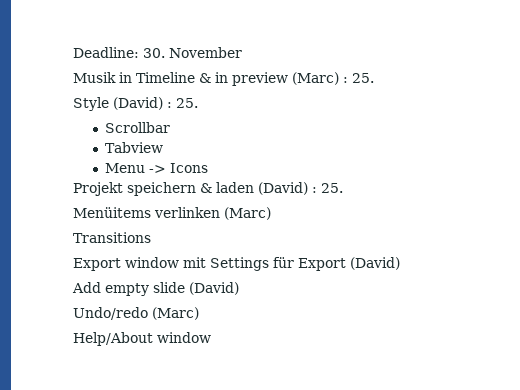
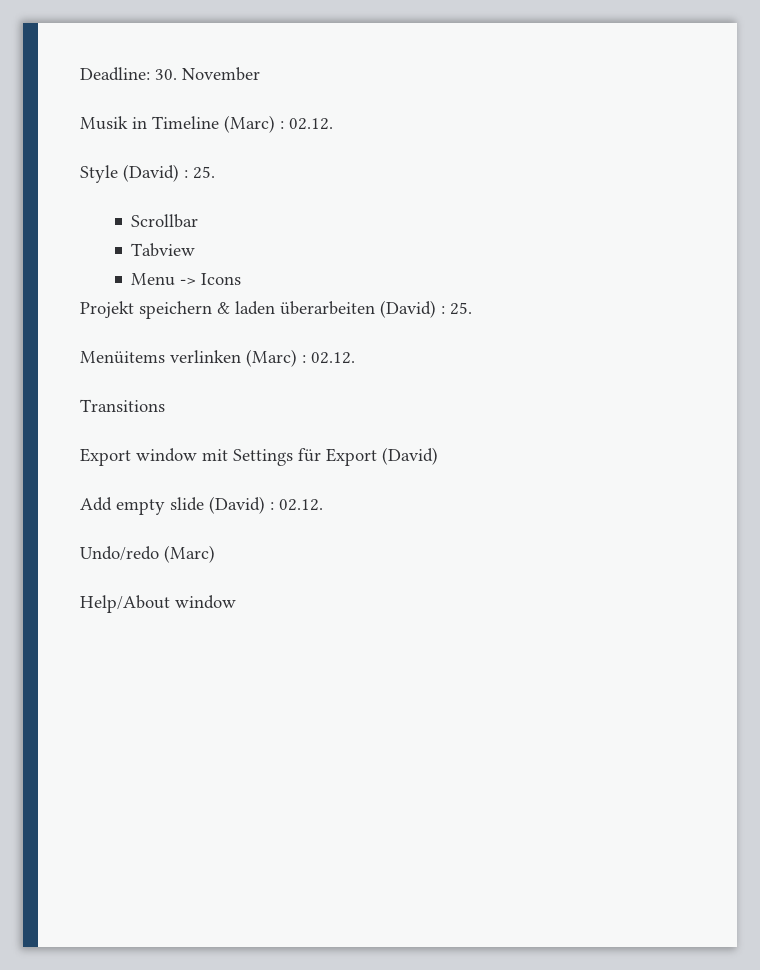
[199,72,374,86] & in preview (Marc) : 25. -> [224,115,333,133] (Marc) : 02.12.
(254, 187) none -> [280,301,375,315] überarbeiten
(271, 213) none -> [302,352,355,364] : 02.12.
(239, 288) none -> [270,499,323,511] : 02.12.

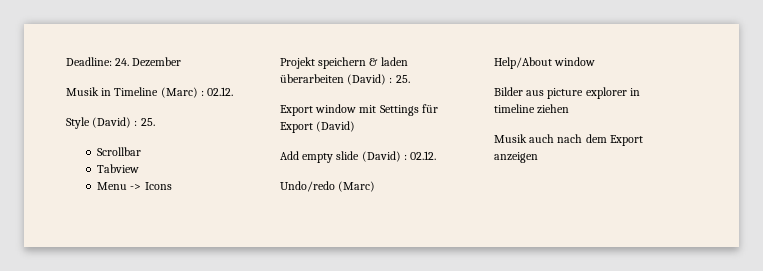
[155,67,260,81] 30. November -> [115,57,182,67] 24. Dezember
[80,349,355,367] [80,399,165,412] // Menüitems verlinken (Marc) : 02.12. // Transitions -> (410, 79) none
(236, 602) none -> [494,87,640,99] [494,104,570,114] [494,134,643,146] [494,152,538,163] // Bilder aus picture explorer in timeline ziehen // Musik auch nach dem Export anzeigen

